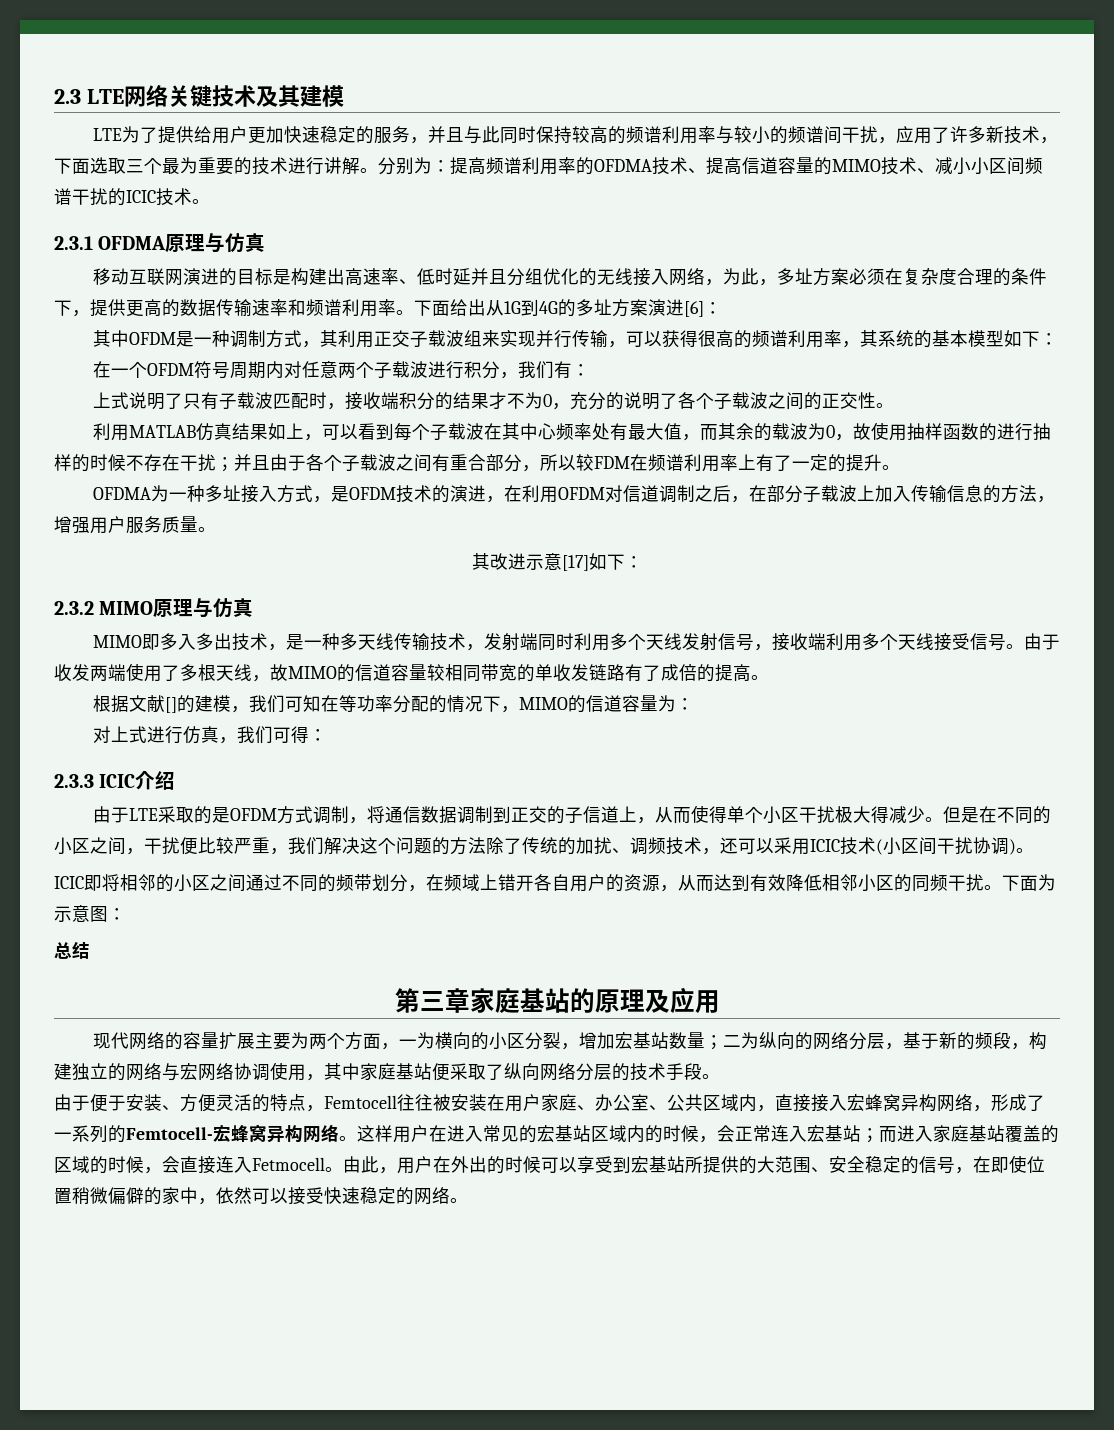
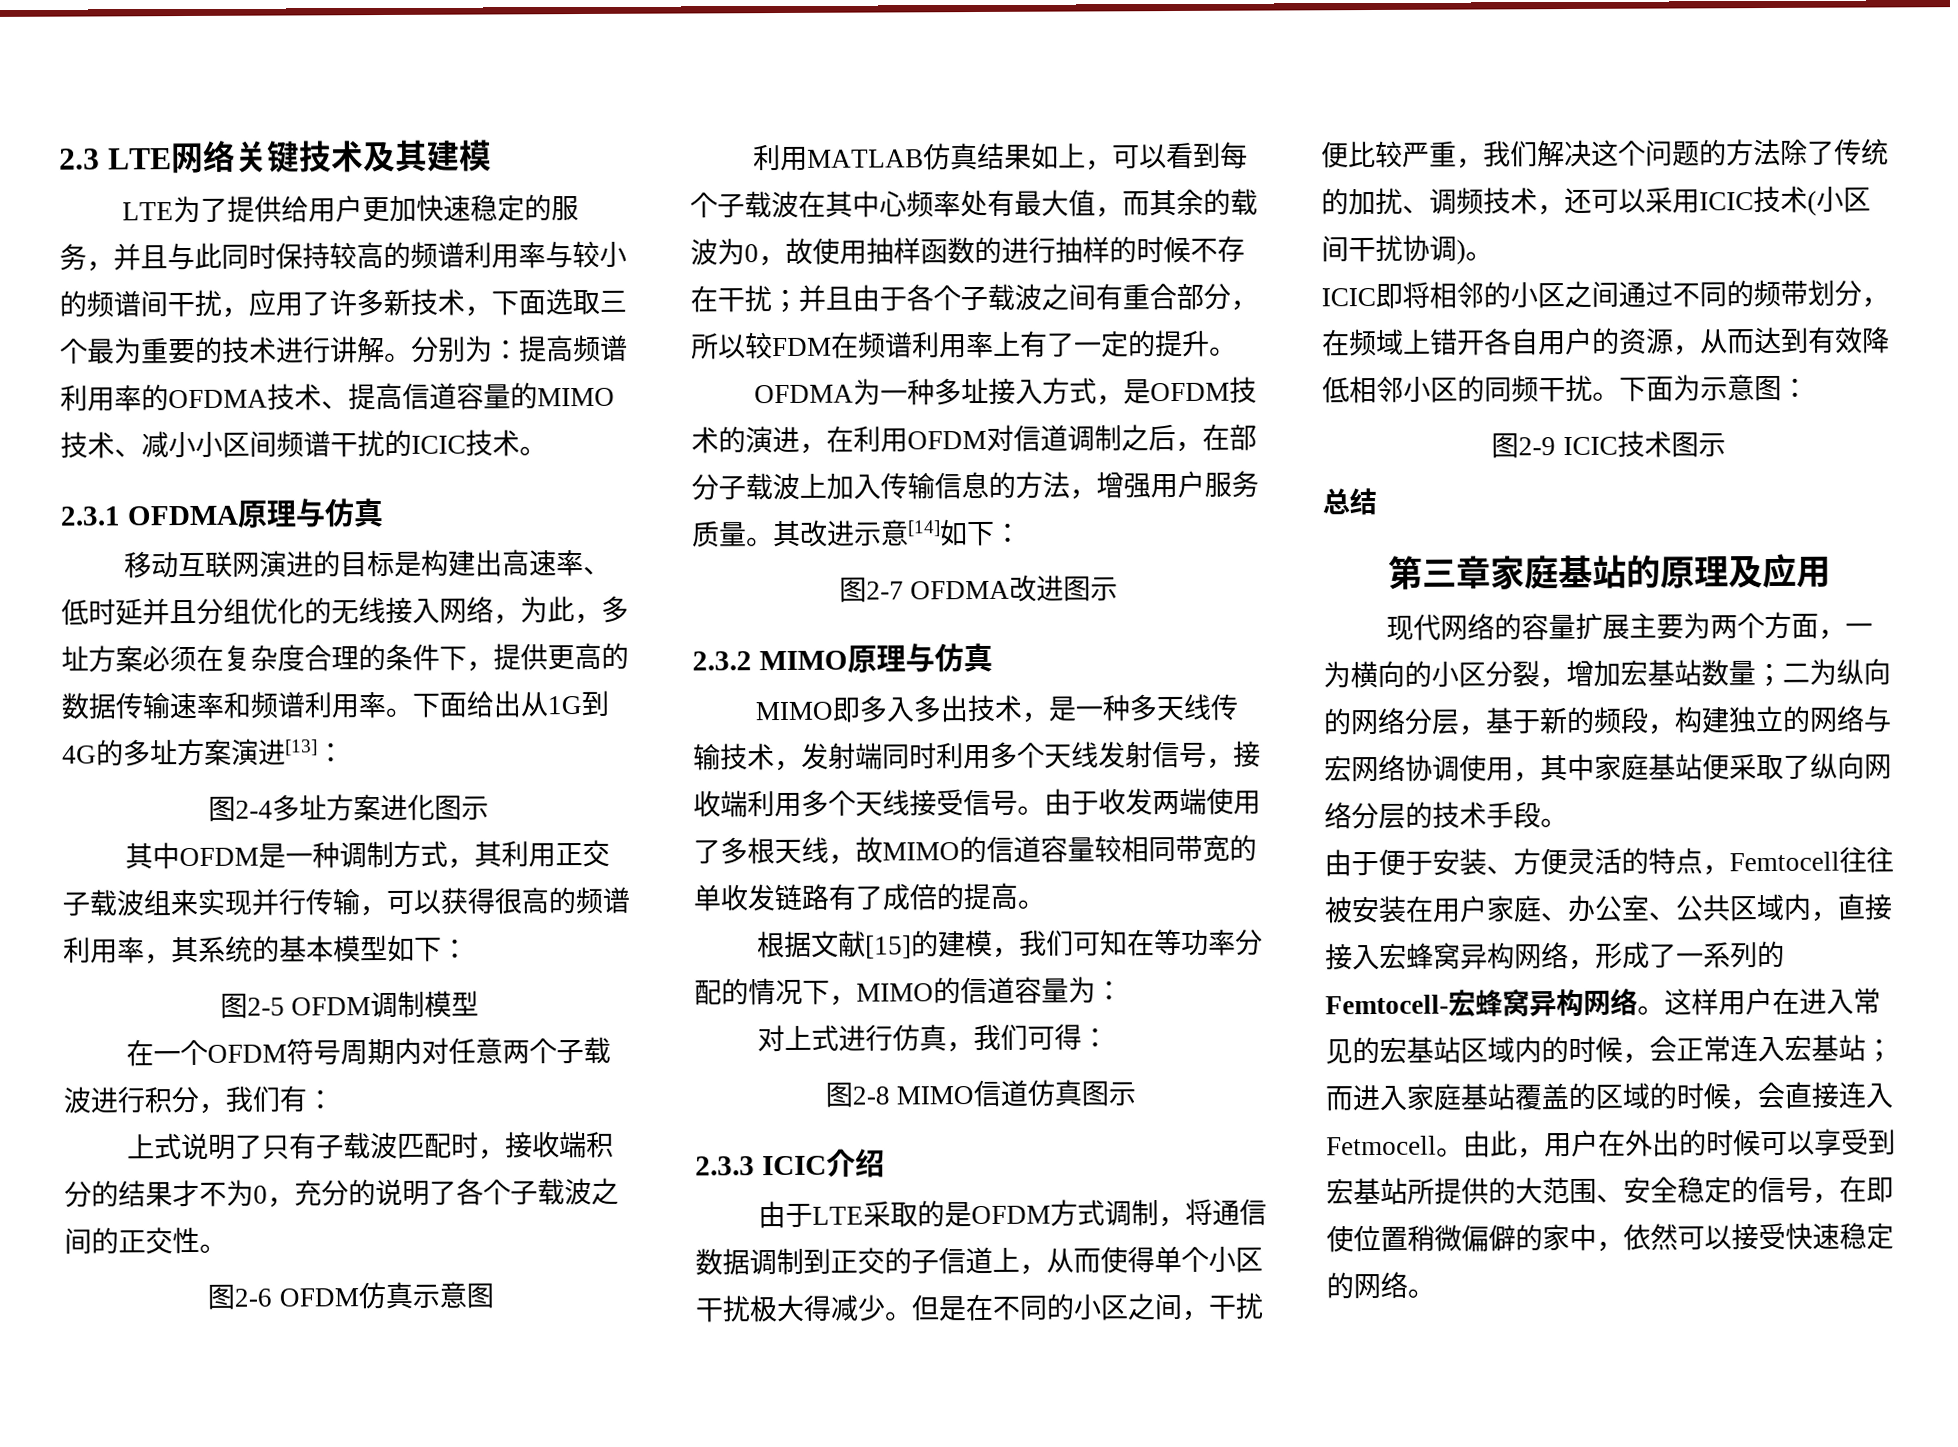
[684,301,722,317] [6]： -> [285,739,345,763] [208,794,489,822] [13]： // 图2-4多址方案进化图示
(1058, 339) none -> [219,990,480,1019] // 图2-5 OFDM调制模型
(894, 405) none -> [207,1281,494,1310] // 图2-6 OFDM仿真示意图
(216, 529) // -> (774, 542) none
[561,553,643,571] [17]如下： -> [907,519,1022,547] [838,574,1119,603] [14]如下： // 图2-7 OFDMA改进图示
[164,697,177,713] [] -> [865,935,913,959] [15]
(327, 735) none -> [824,1079,1137,1108] // 图2-8 MIMO信道仿真图示
(126, 914) none -> [1491,430,1726,459] // 图2-9 ICIC技术图示

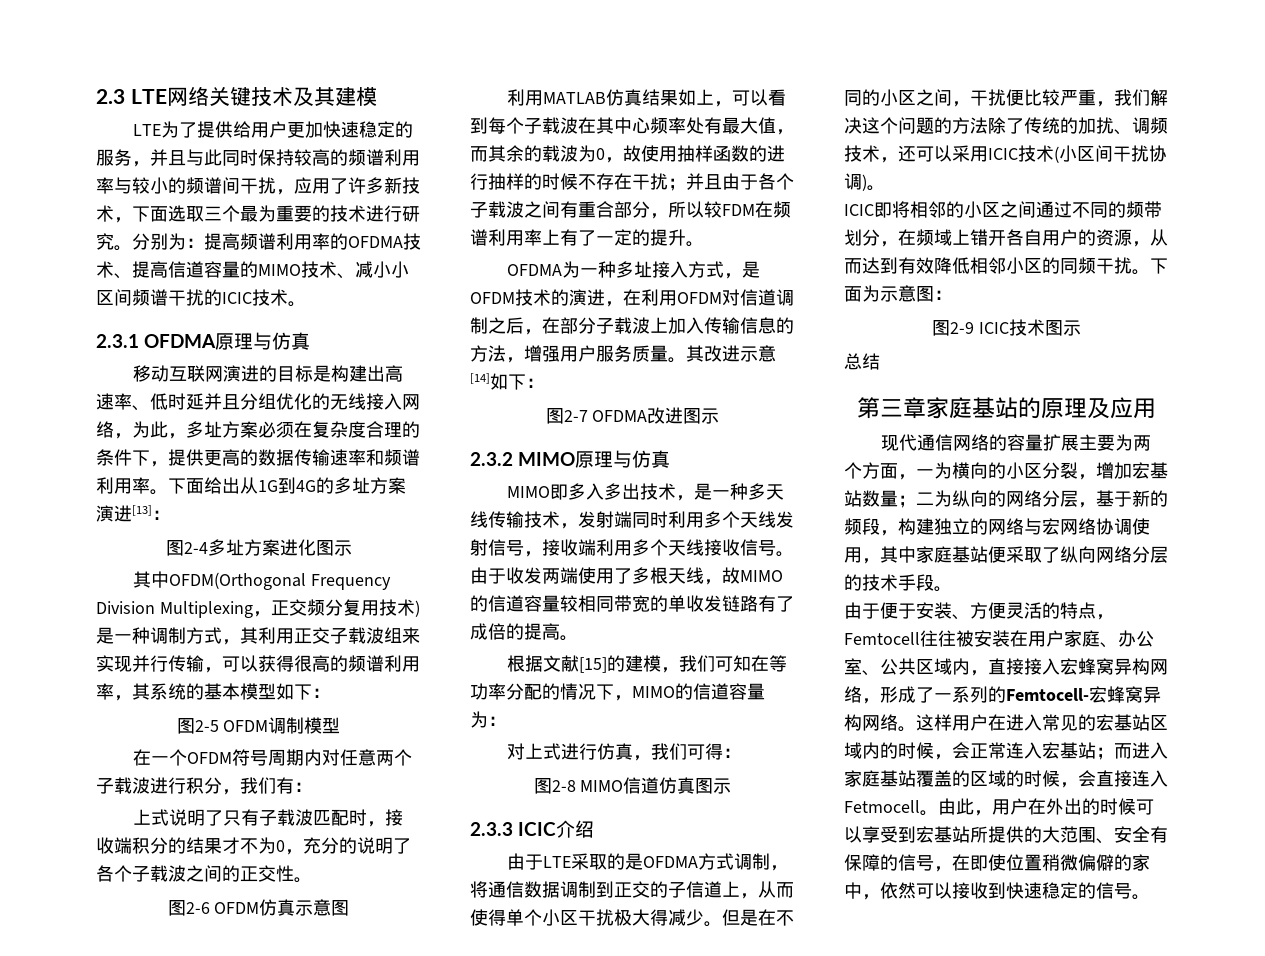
[330,336,385,364] 讲解 -> [402,206,420,222] [96,233,114,250] 研究
[179,847,260,867] OFDM -> [169,572,391,590] [96,599,420,618] OFDM(Orthogonal Frequency Division Multiplexing，正交频分复用技术)
[936,789,964,817] 受 -> [722,539,740,556] 收
[971,1205,1052,1225] OFDM -> [643,856,699,868] OFDMA
(1442, 627) none -> [917,434,954,451] 通信
[1677,1176,1732,1204] 稳定 -> [1150,826,1168,843] [844,854,880,871] 有保障
[1758,1222,1894,1251] [1326,1271,1408,1300] 受快速稳定的网络 -> [970,882,1132,899] 收到快速稳定的信号

